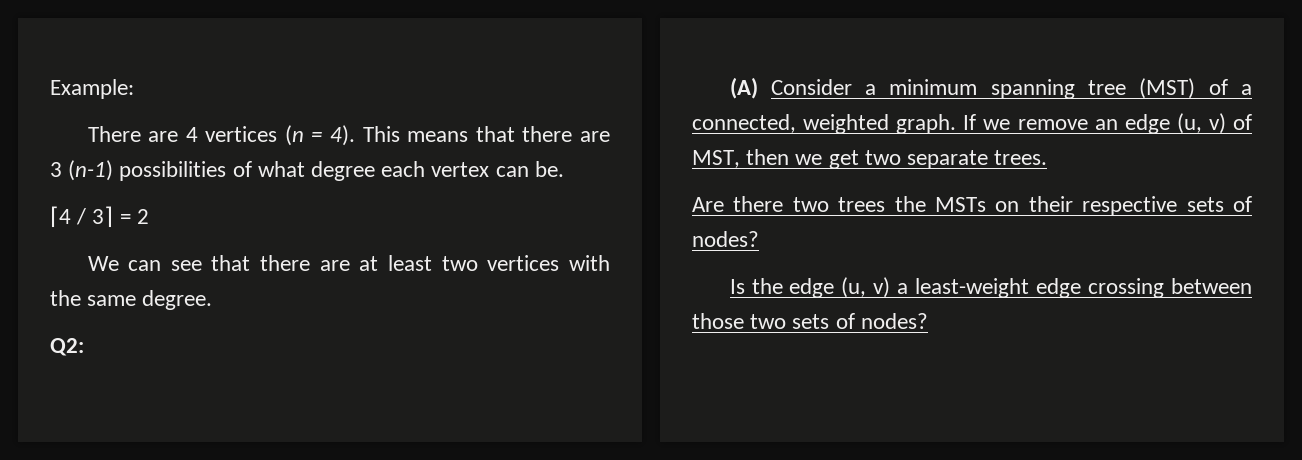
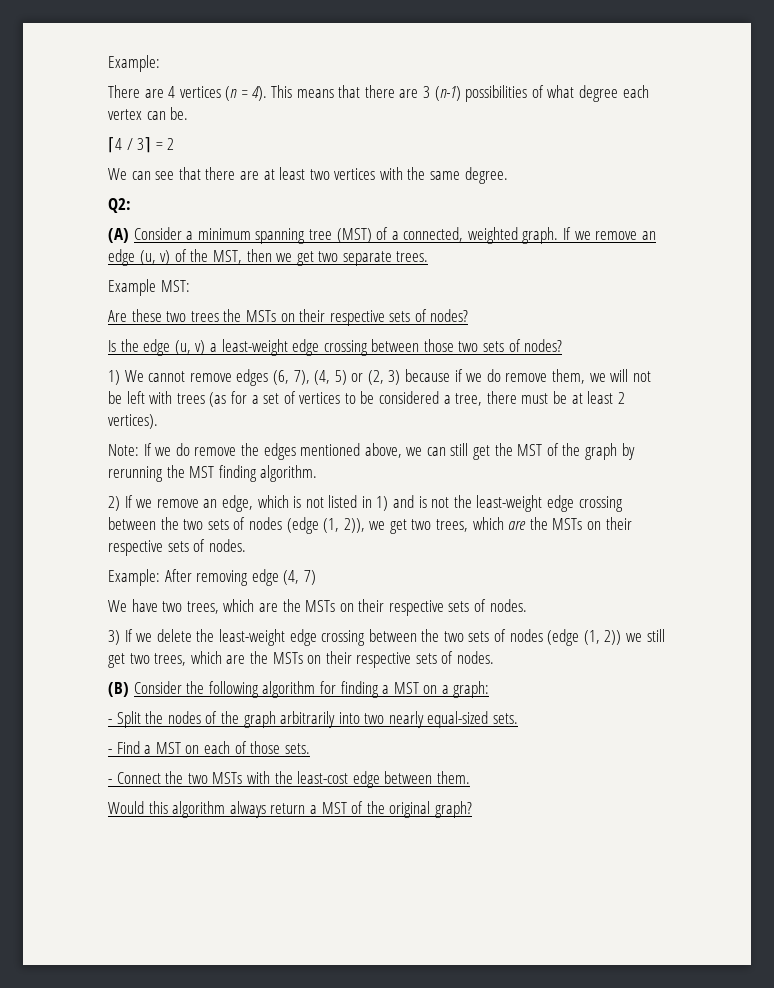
(1252, 122) none -> [190,249,209,262] the
(1048, 157) none -> [108,279,190,296] // Example MST:
[733,196,784,212] there -> [131,309,162,322] these
(928, 321) none -> [108,369,651,386] [108,391,625,407] [108,414,158,429] [108,443,635,460] [108,465,318,482] [108,495,623,512] [108,517,632,534] [108,539,246,556] [108,569,316,586] [108,599,527,616] [108,629,665,646] [108,651,495,668] [108,681,490,698] [108,711,519,728] [108,741,310,754] [108,771,470,788] [108,801,472,818] // 1) We cannot remove edges (6, 7), (4, 5) or (2, 3) because if we do remove them, we will not be left with trees (as for a set of vertices to be considered a tree, there must be at least 2 vertices). // Note: If we do remove the edges mentioned above, we can still get the MST of the graph by rerunning the MST finding algorithm. // 2) If we remove an edge, which is not listed in 1) and is not the least-weight edge crossing between the two sets of nodes (edge (1, 2)), we get two trees, which are the MSTs on their respective sets of nodes. // Example: After removing edge (4, 7) // We have two trees, which are the MSTs on their respective sets of nodes. // 3) If we delete the least-weight edge crossing between the two sets of nodes (edge (1, 2)) we still get two trees, which are the MSTs on their respective sets of nodes. // (B) Consider the following algorithm for finding a MST on a graph: // - Split the nodes of the graph arbitrarily into two nearly equal-sized sets. // - Find a MST on each of those sets. // - Connect the two MSTs with the least-cost edge between them. // Would this algorithm always return a MST of the original graph?

